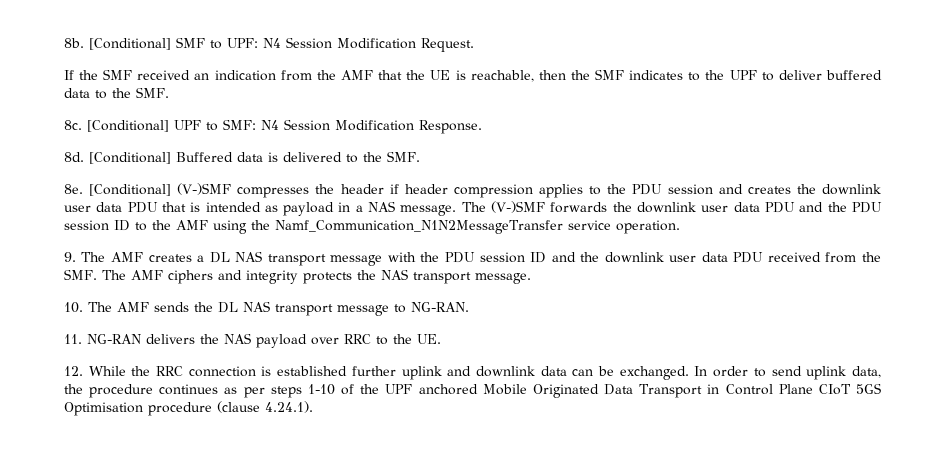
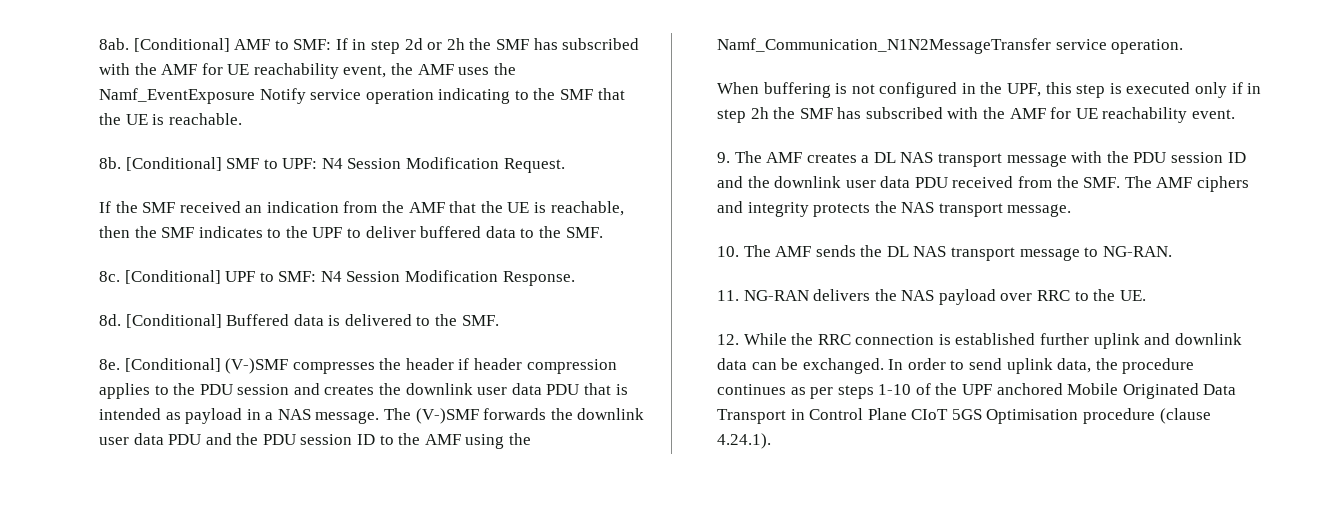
(63, 43) none -> [98,38,640,54] [98,63,516,79] [98,88,625,104] [98,113,242,125] 8ab. [Conditional] AMF to SMF: If in step 2d or 2h the SMF has subscribed with the AMF for UE reachability event, the AMF uses the Namf_EventExposure Notify service operation indicating to the SMF that the UE is reachable. //
(680, 227) none -> [716,82,1262,98] [716,107,1236,123] // When buffering is not configured in the UPF, this step is executed only if in step 2h the SMF has subscribed with the AMF for UE reachability event.

